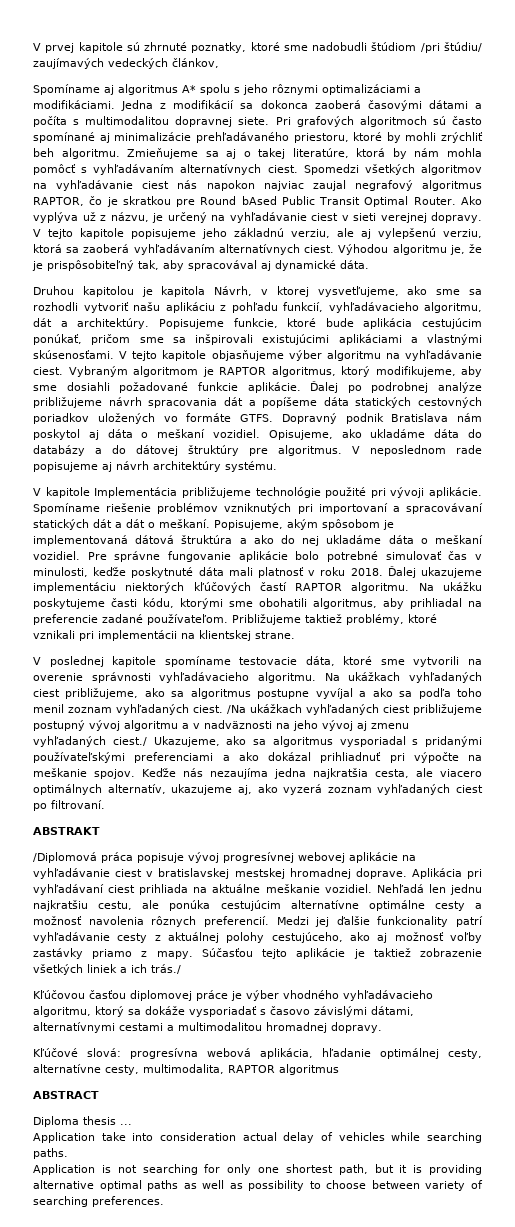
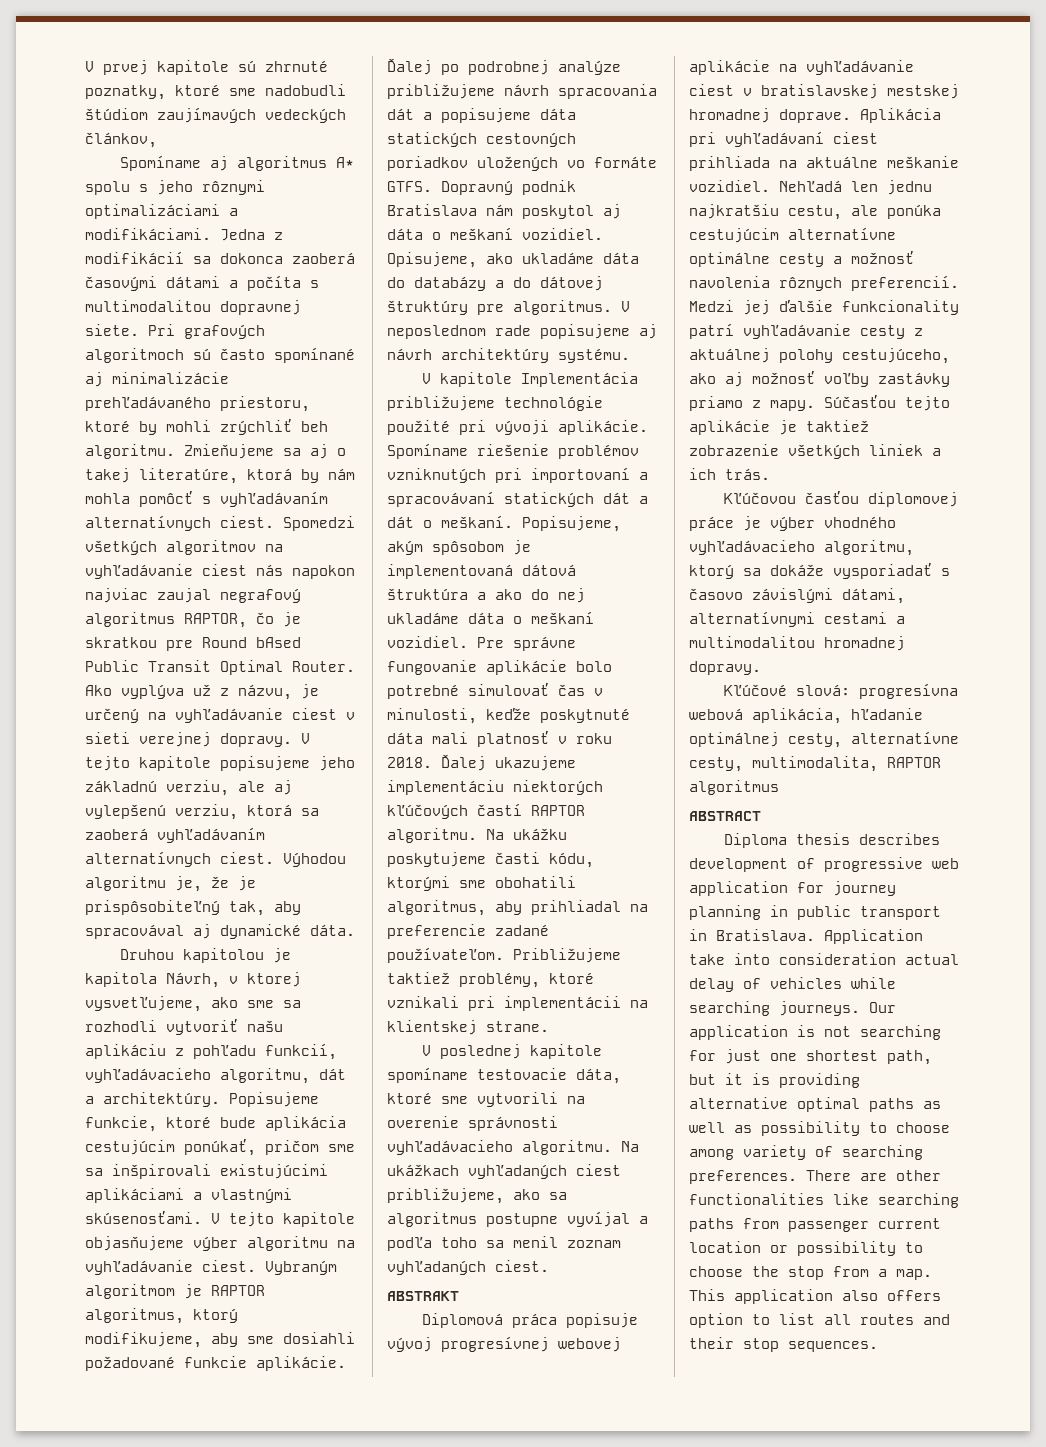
[420,42,482,53] /pri štúdiu/ -> (148, 114) none
[262,397,318,408] popíšeme -> [441,108,531,123] popisujeme
[372,688,413,697] ako sa -> (648, 1220) none
(482, 692) none -> [486,1240,504,1248] sa
[227,704,482,715] [33,720,409,731] [33,736,482,747] [33,752,482,763] [33,768,482,779] [33,784,483,795] [33,800,105,811] /Na ukážkach vyhľadaných ciest približujeme postupný vývoj algoritmu a v nadväznosti na jeho vývoj aj zmenu vyhľadaných ciest./ Ukazujeme, ako sa algoritmus vysporiadal s pridanými používateľskými preferenciami a ako dokázal prihliadnuť pri výpočte na meškanie spojov. Keďže nás nezaujíma jedna najkratšia cesta, ale viacero optimálnych alternatív, ukazujeme aj, ako vyzerá zoznam vyhľadaných ciest po filtrovaní. -> (549, 1266) none
[33,852,97,863] /Diplomová -> [421,1313,503,1328] Diplomová
[151,964,181,974] trás./ -> [725,468,770,480] trás.
[120,1124,132,1125] ... // -> [858,833,940,845] [689,857,959,872] [689,881,896,896] [689,905,941,920] [689,929,815,941] describes development of progressive web application for journey planning in public transport in Bratislava.
[33,1148,68,1159] [33,1164,95,1175] paths. // Application -> [779,1001,896,1016] [689,1025,788,1040] journeys. Our application
[227,1164,252,1175] only -> [725,1049,761,1064] just
[371,1180,420,1189] between -> [689,1149,734,1160] among
(164, 1201) none -> [806,1170,941,1181] [689,1193,959,1208] [689,1218,941,1232] [689,1241,923,1256] [689,1266,932,1280] [689,1289,941,1304] [689,1313,950,1328] [689,1337,878,1352] There are other functionalities like searching paths from passenger current location or possibility to choose the stop from a map. This application also offers option to list all routes and their stop sequences.

